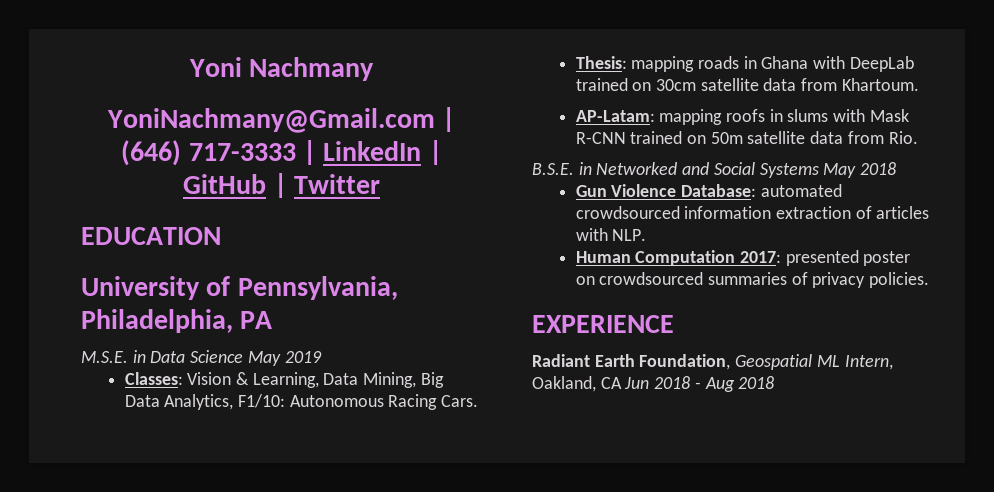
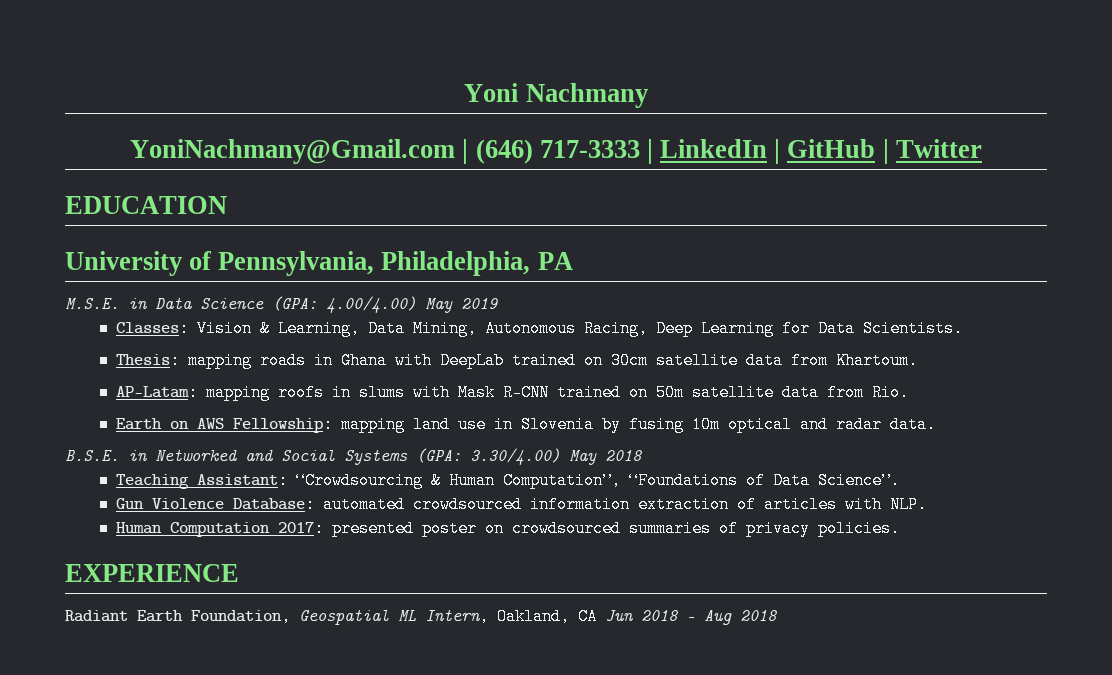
(244, 356) none -> [272,296,416,314] (GPA: 4.00/4.00)
[420,372,444,388] [124,394,479,410] Big Data Analytics, F1/10: Autonomous Racing Cars. -> [485,320,964,337] Autonomous Racing, Deep Learning for Data Scientists.
(918, 137) none -> [116,416,937,433] // Earth on AWS Fellowship: mapping land use in Slovenia by fusing 10m optical and radar data.
(819, 170) none -> [416,448,560,466] (GPA: 3.30/4.00)
(897, 168) none -> [116,472,901,489] // Teaching Assistant: “Crowdsourcing & Human Computation”, “Foundations of Data Science”.

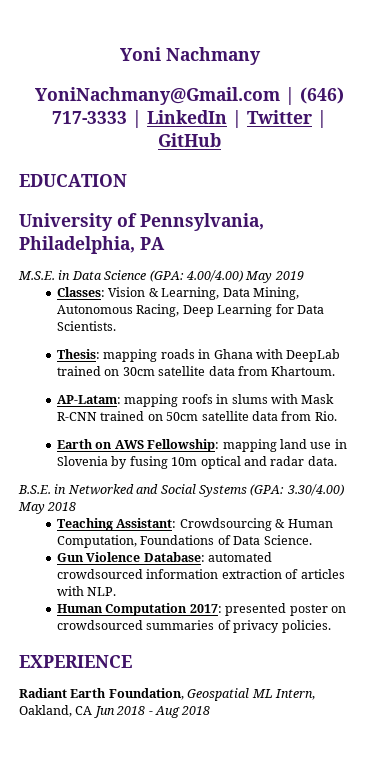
(781, 151) none -> [247,110,327,128] Twitter |
[882,139,982,164] | Twitter -> (221, 140) none
[656,384,685,401] 50m -> [166,412,199,421] 50cm
[296,472,424,489] “Crowdsourcing -> [179,518,272,531] Crowdsourcing
[503,472,739,489] Computation”, “Foundations -> [57,535,215,548] Computation, Foundations
[818,472,901,489] Science”. -> [263,535,312,545] Science.

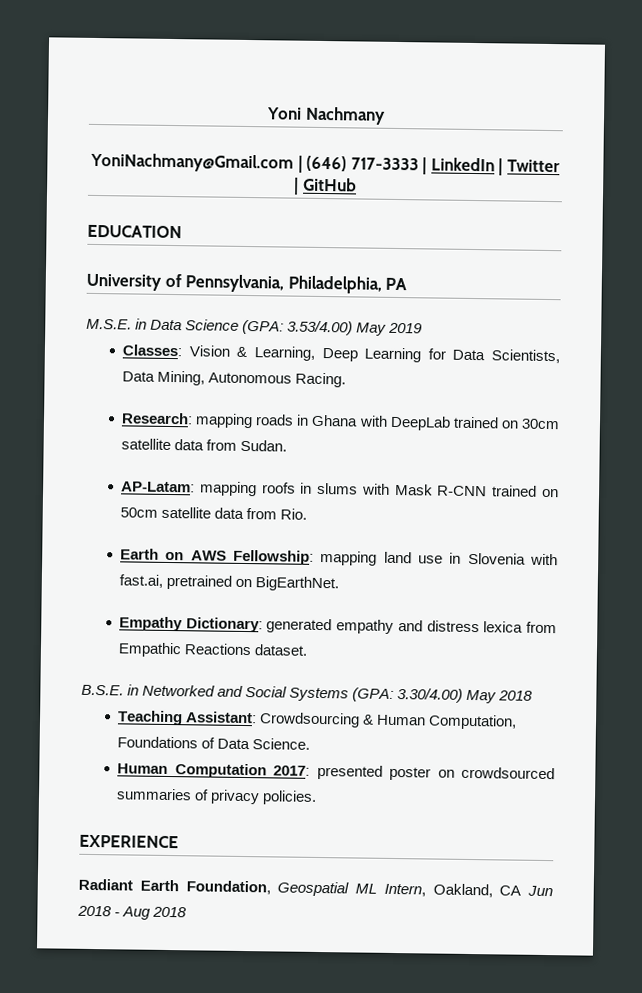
[185,270,243,282] 4.00/4.00) -> [287,320,354,336] 3.53/4.00)
[222,287,299,300] [57,304,324,317] [57,321,117,331] [57,349,101,359] Data Mining, Autonomous Racing, Deep Learning for Data Scientists. // Thesis: -> [321,347,561,364] [122,370,347,388] [121,412,194,425] Deep Learning for Data Scientists, Data Mining, Autonomous Racing. // Research:
[271,366,336,376] Khartoum. -> [240,439,288,452] Sudan.
[111,456,337,469] by fusing 10m optical and radar data. -> [530,553,558,566] [119,574,340,592] [119,616,558,634] [118,642,309,658] with fast.ai, pretrained on BigEarthNet. // Empathy Dictionary: generated empathy and distress lexica from Empathic Reactions dataset.
[57,552,273,562] [57,569,345,579] [57,586,117,596] // Gun Violence Database: automated crowdsourced information extraction of articles with NLP. -> (311, 744) none

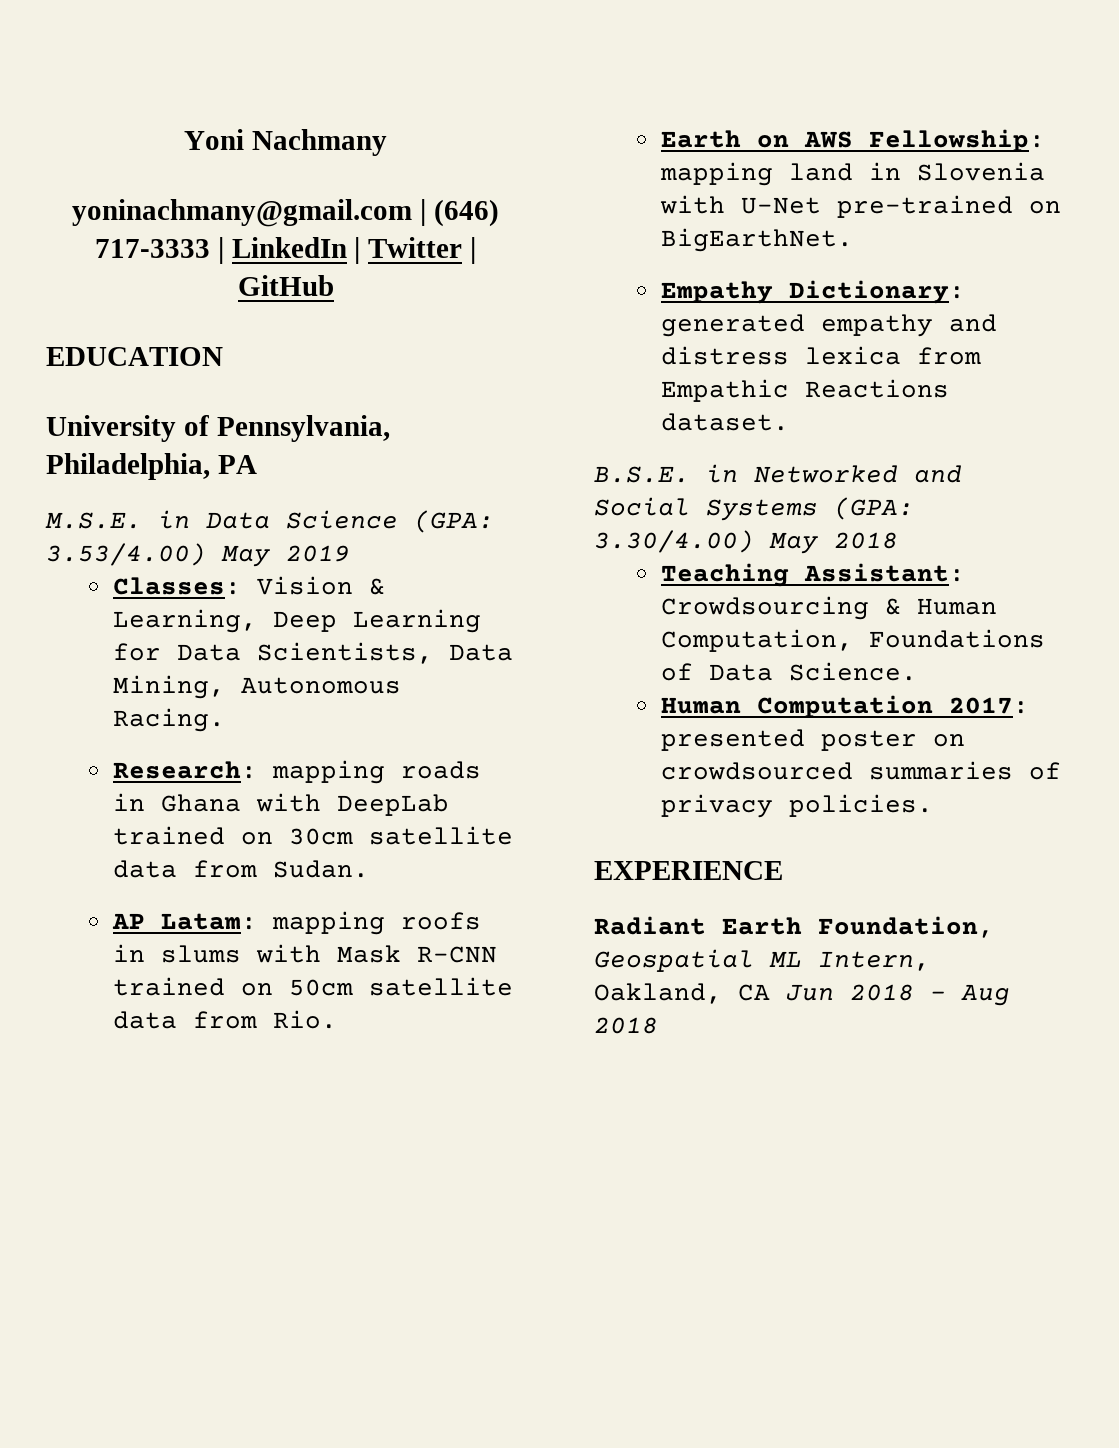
[89,152,294,173] YoniNachmany@Gmail.com -> [72,199,413,227] yoninachmany@gmail.com
[121,481,196,493] AP-Latam: -> [111,913,257,930] AP Latam:
[418,555,444,564] use -> (853, 172) none
[119,574,233,590] fast.ai, pretrained -> [740,195,1013,218] U-Net pre-trained

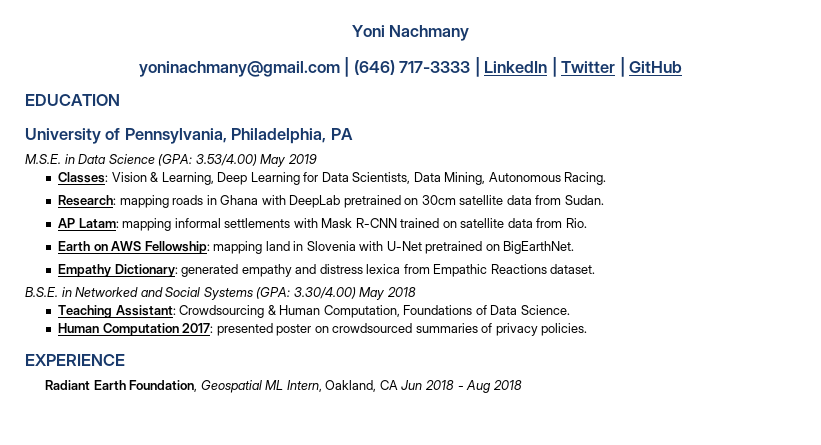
[112,826,225,845] trained -> [343,195,401,208] pretrained
[400,912,481,930] [112,944,241,963] roofs in slums -> [174,218,291,228] informal settlements
[288,979,353,996] 50cm -> (457, 224) none
[836,195,1013,218] pre-trained -> [425,241,483,254] pretrained

